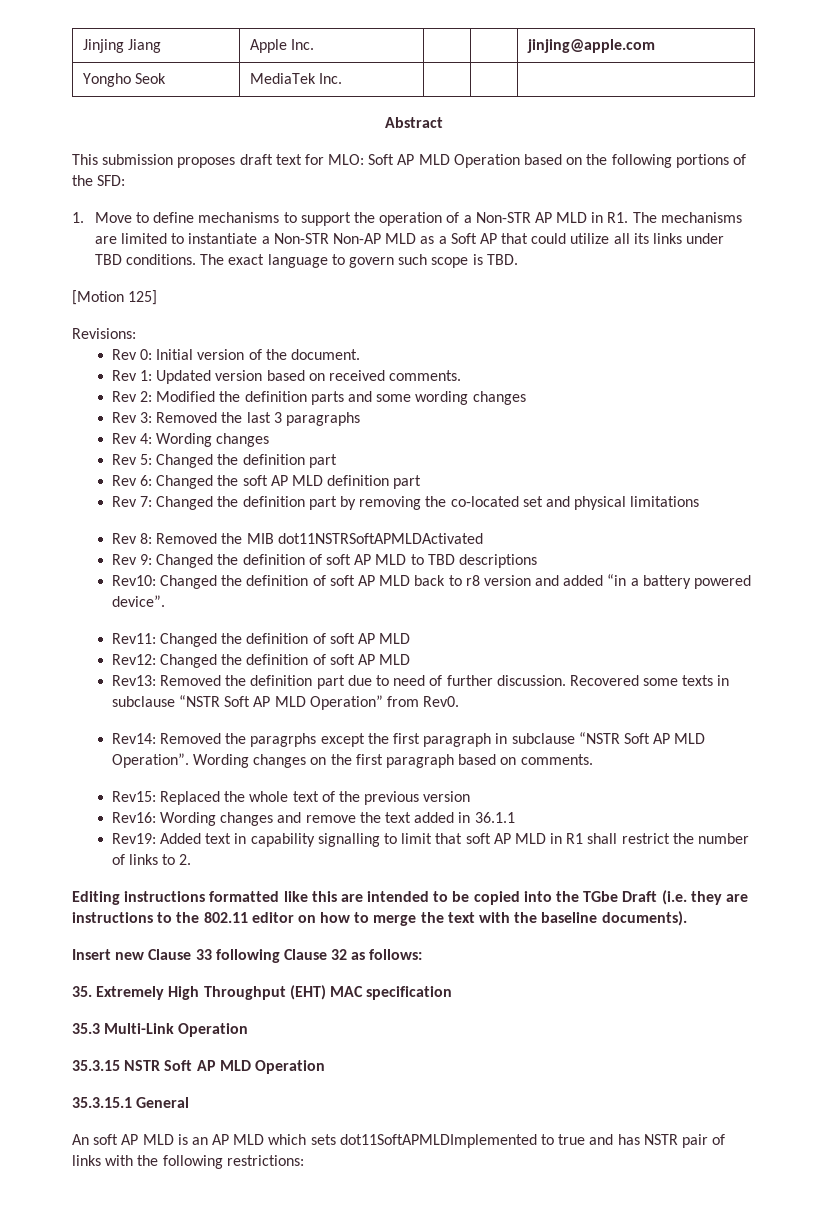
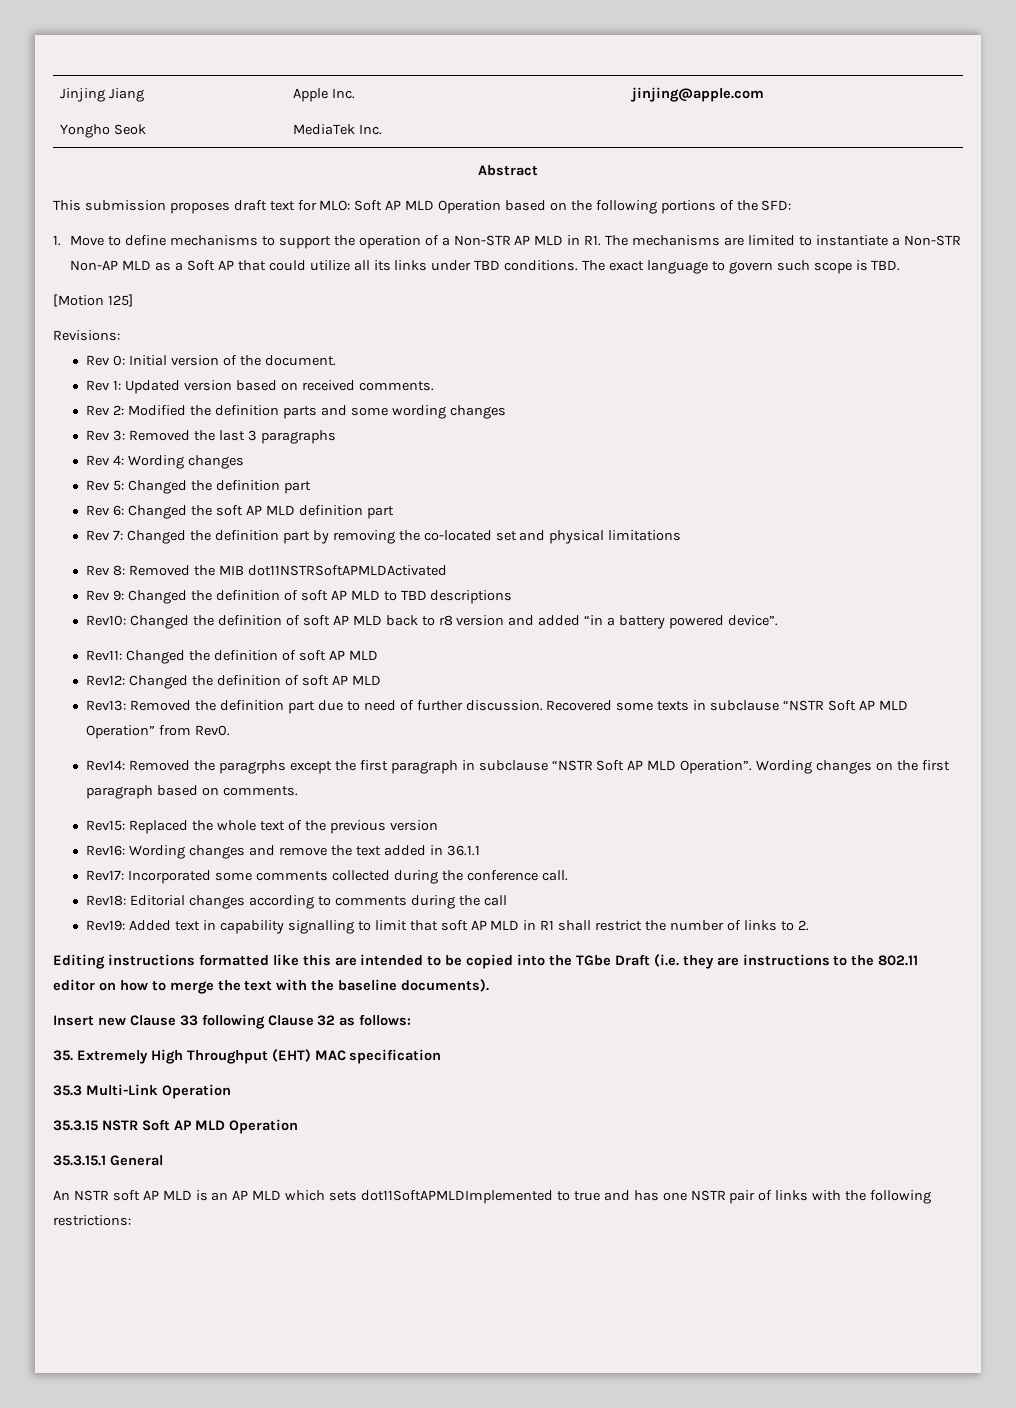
(515, 817) none -> [86,870,568,884] [86,895,507,909] // Rev17: Incorporated some comments collected during the conference call. // Rev18: Editorial changes according to comments during the call
(89, 1139) none -> [73,1190,109,1201] NSTR
(640, 1139) none -> [662,1192,687,1201] one

